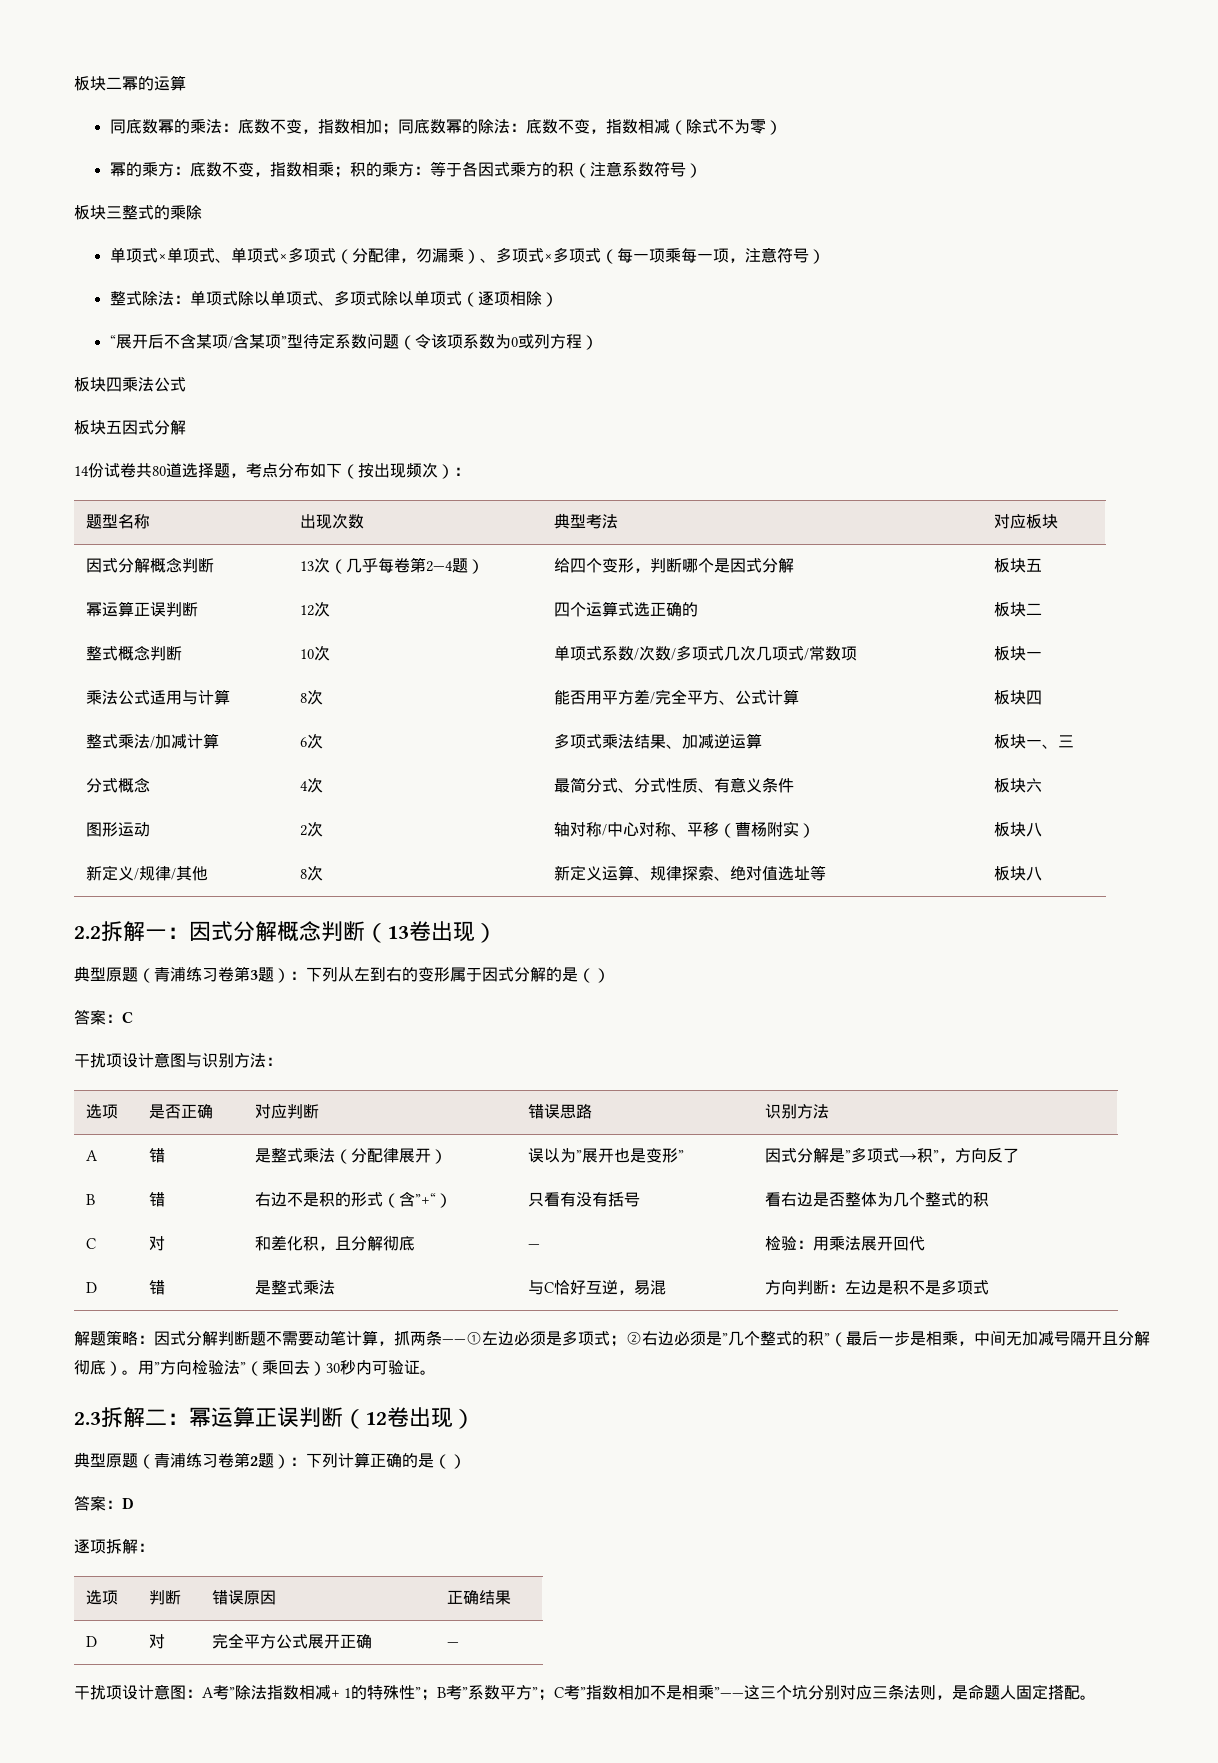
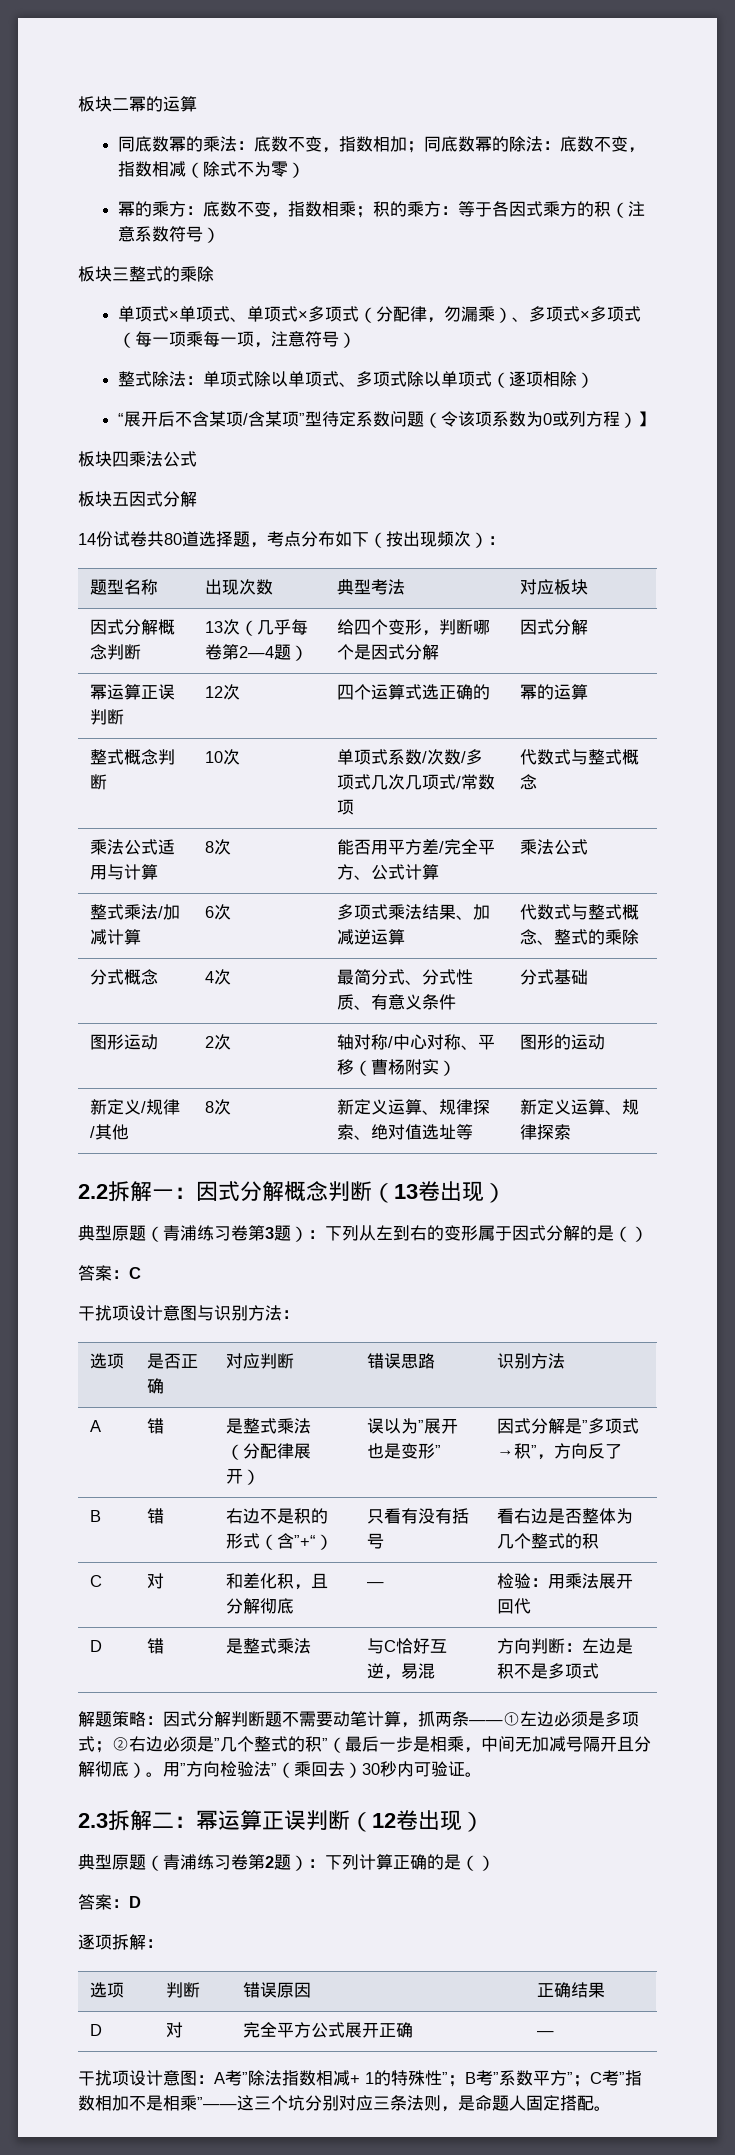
(598, 342) none -> [636,411,654,427] 】
[994,558,1043,573] 板块五 -> [519,619,588,635] 因式分解
[994,602,1043,617] 板块二 -> [519,684,588,700] 幂的运算
[994,646,1043,661] 板块一 -> [519,749,639,765] [519,774,537,790] 代数式与整式概念
[994,690,1043,705] 板块四 -> [519,839,588,855] 乘法公式
[994,734,1075,749] 板块一、三 -> [519,904,639,920] [519,929,639,945] 代数式与整式概念、整式的乘除
[994,778,1043,793] 板块六 -> [519,969,588,985] 分式基础
[994,822,1043,837] 板块八 -> [519,1034,605,1050] 图形的运动
[994,866,1043,881] 板块八 -> [519,1099,639,1115] [519,1124,571,1140] 新定义运算、规律探索

